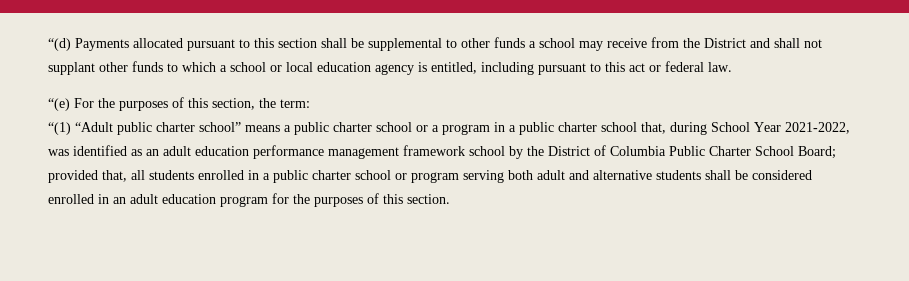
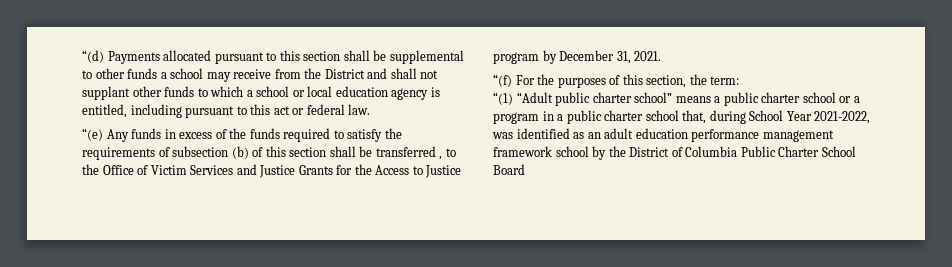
(70, 104) none -> [106,128,402,142] [82,146,456,160] [82,164,462,178] [493,50,662,64] [493,74,512,87] Any funds in excess of the funds required to satisfy the requirements of subsection (b) of this section shall be transferred , to the Office of Victim Services and Justice Grants for the Access to Justice program by December 31, 2021. // “(f)
[798,146,836,159] [48,170,812,183] [48,193,450,207] Board; provided that, all students enrolled in a public charter school or program serving both adult and alternative students shall be considered enrolled in an adult education program for the purposes of this section. -> [493,164,525,175] Board

